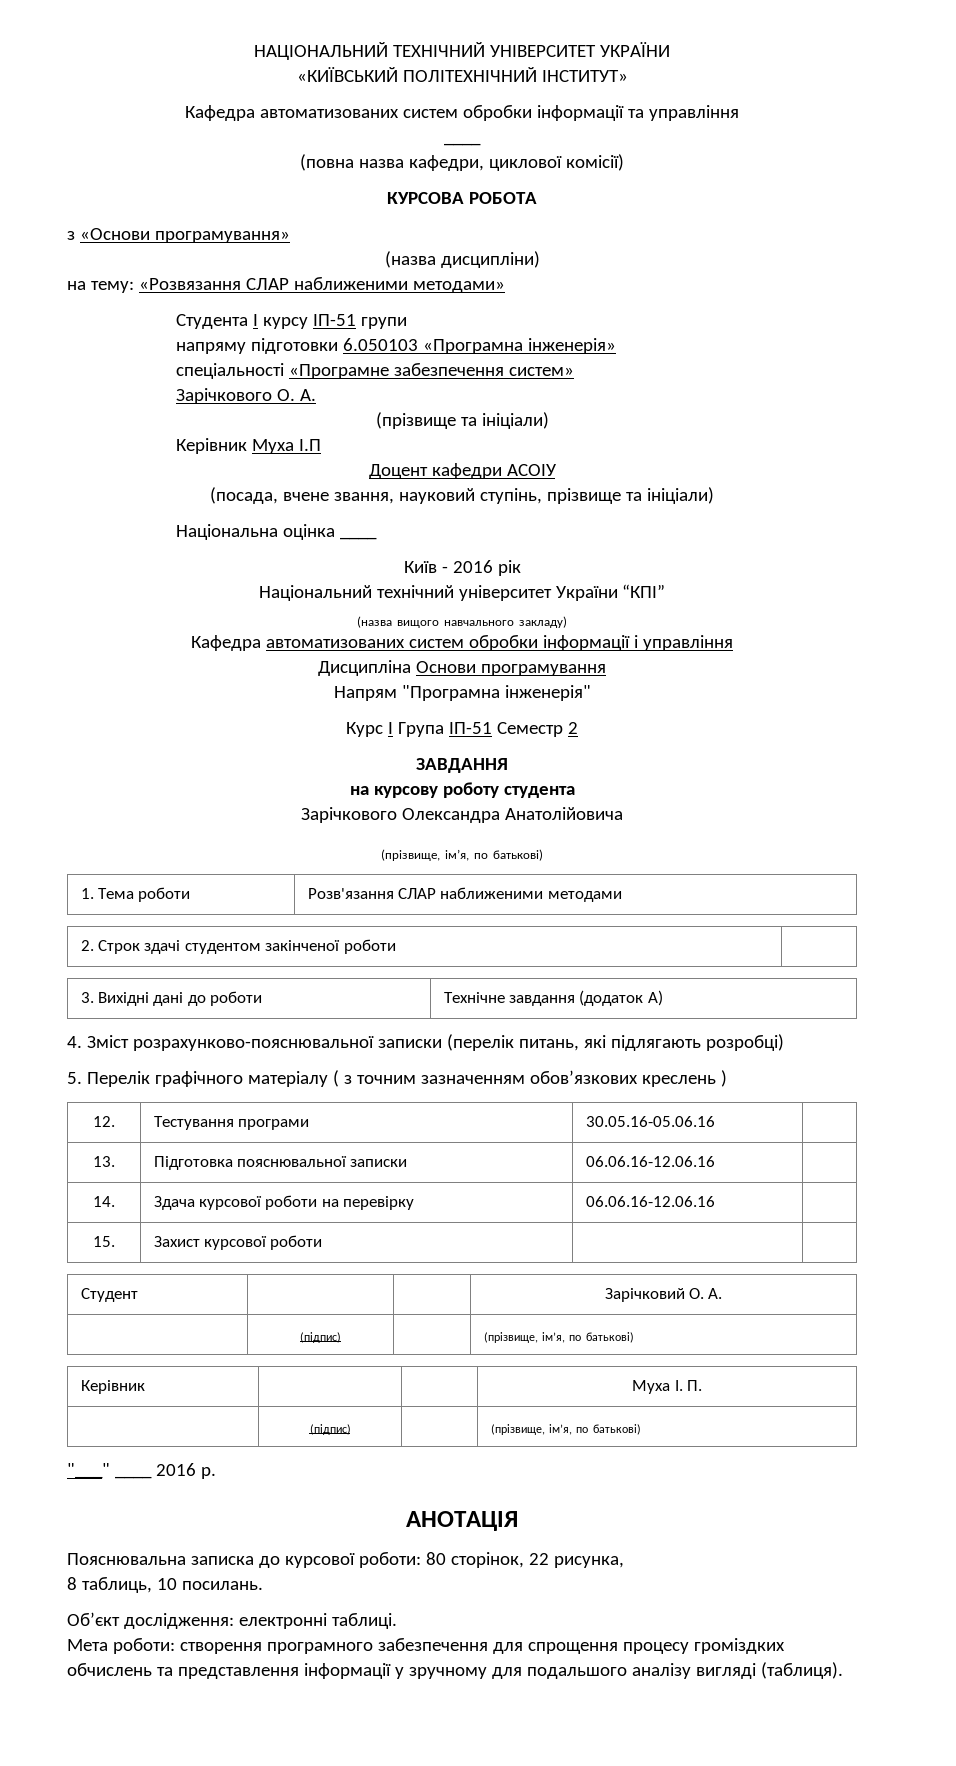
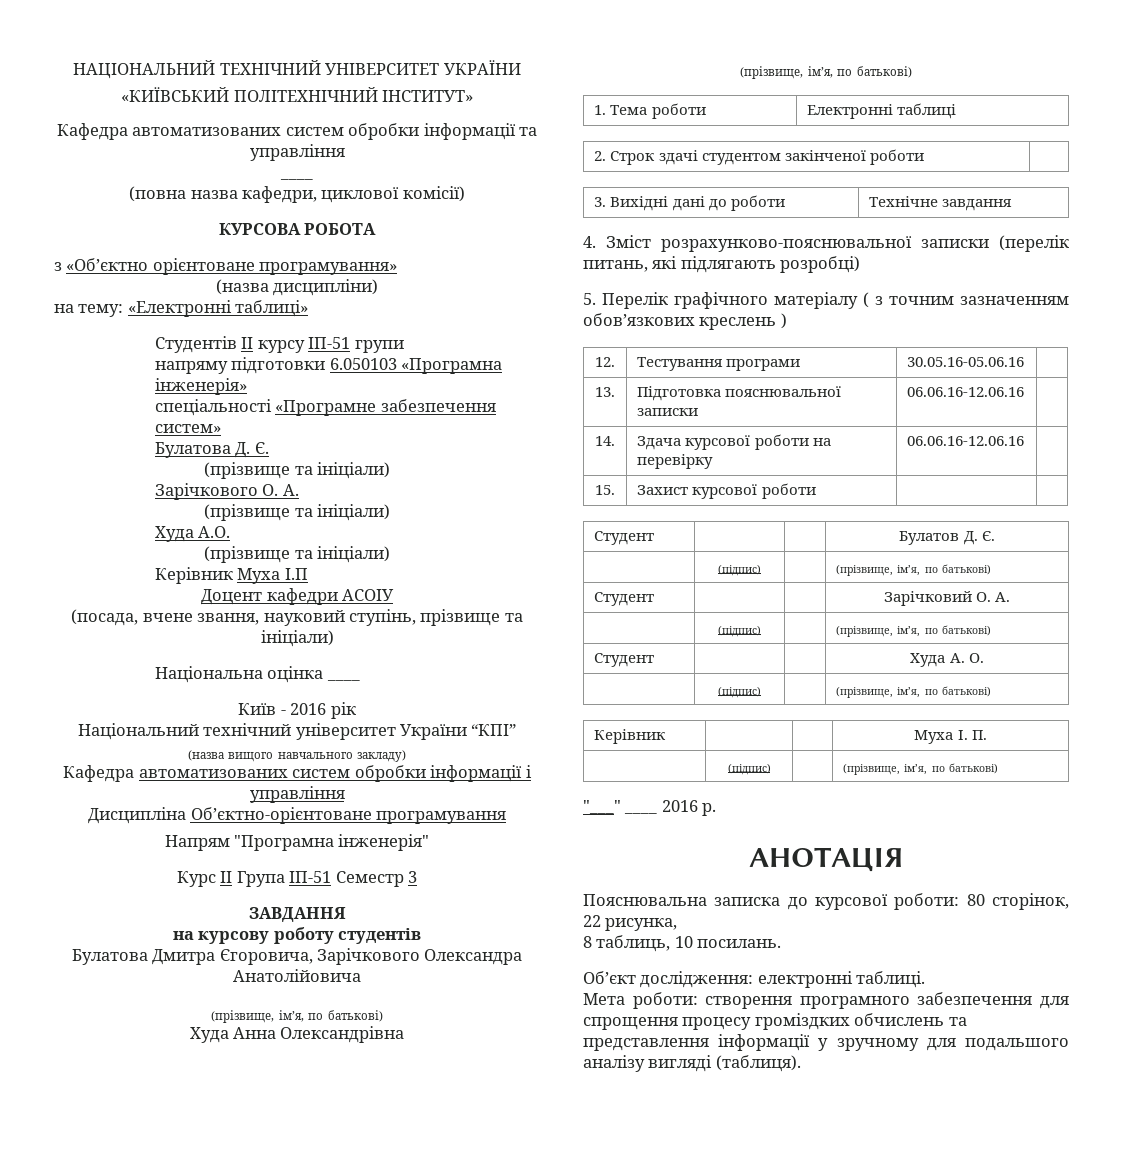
[79,228,150,240] «Основи -> [66,258,255,275] «Об’єктно орієнтоване
[138,277,505,293] [176,314,259,329] «Розвязання СЛАР наближеними методами» // Студента I -> [127,300,309,317] [154,336,254,353] «Електронні таблиці» // Студентів IІ
(575, 371) none -> [154,442,269,458] [204,462,390,479] // Булатова Д. Є. // (прізвище та ініціали)
(549, 420) none -> [154,526,231,542] [204,546,390,563] // Худа А.О. // (прізвище та ініціали)
[416,661,476,673] Основи -> [190,807,372,824] Об’єктно-орієнтоване
[388,722,394,734] І -> [220,871,233,883] ІІ
[567,722,578,734] 2 -> [408,871,418,883] 3
[503,786,575,798] студента // -> [338,928,422,944] [71,949,313,965] студентів // Булатова Дмитра Єгоровича,
(543, 855) none -> [189,1026,405,1043] [740,66,912,79] // Худа Анна Олександрівна // (прізвище, ім’я, по батькові)
[307,887,622,902] Розв'язання СЛАР наближеними методами -> [807,103,957,119] Електронні таблиці
[579,990,663,1006] (додаток А) -> (1013, 205) none
(323, 1242) none -> [594,531,655,545] [899,531,995,545] [718,565,761,576] [836,564,991,576] // Студент | | | Булатов Д. Є. // | (підпис) | | (прізвище, ім’я, по батькові)
(634, 1337) none -> [594,653,655,667] [910,653,984,667] [718,687,761,698] [836,686,991,698] // Студент | | | Худа А. О. // | (підпис) | | (прізвище, ім’я, по батькові)

